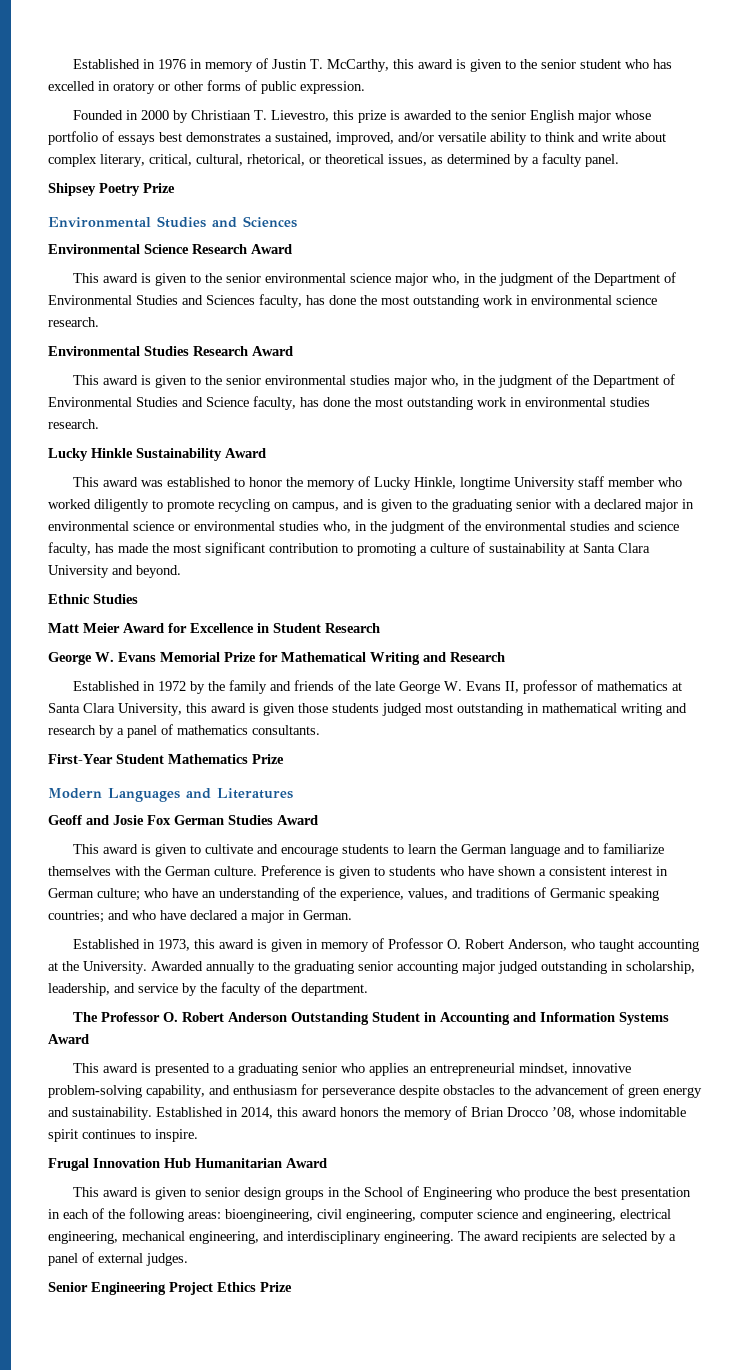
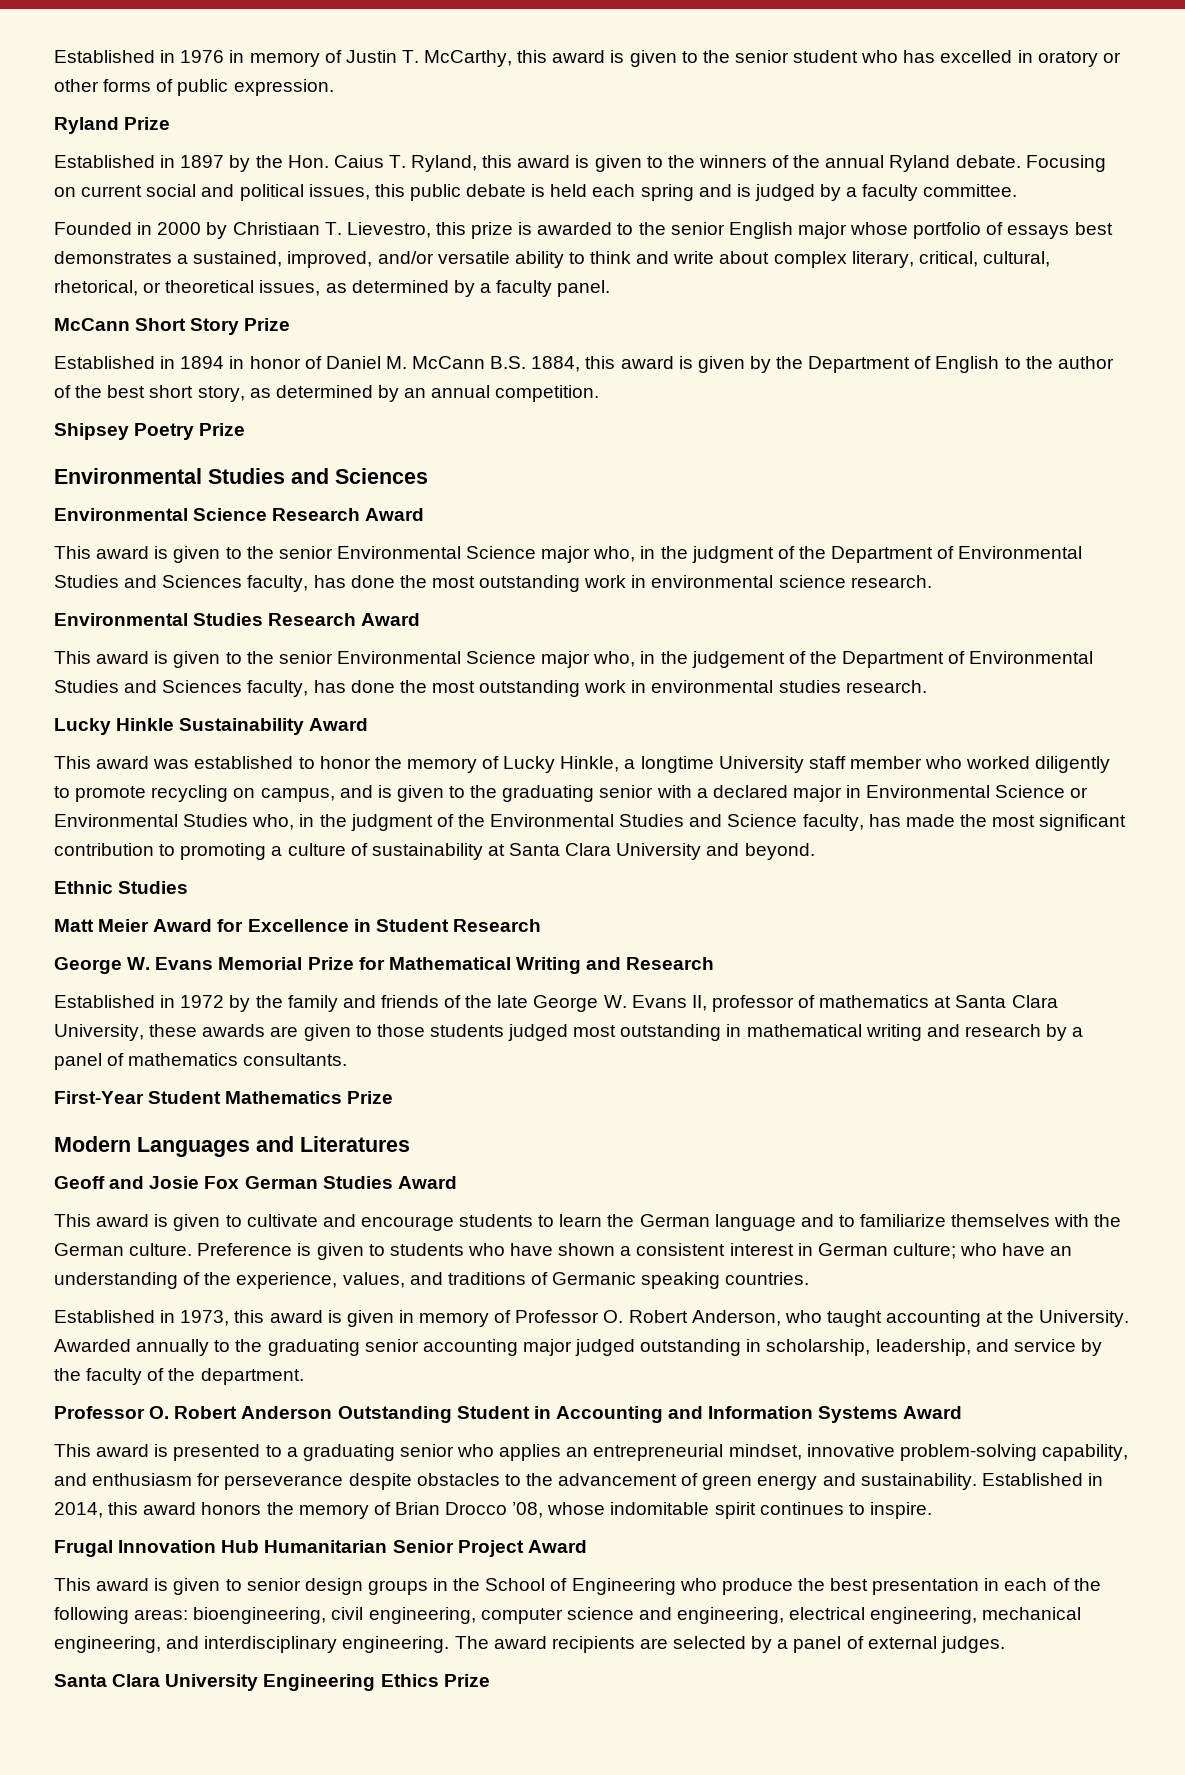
(365, 87) none -> [54,117,171,134] [54,155,1106,172] [54,184,1018,201] // Ryland Prize // Established in 1897 by the Hon. Caius T. Ryland, this award is given to the winners of the annual Ryland debate. Focusing on current social and political issues, this public debate is held each spring and is judged by a faculty committee.
(619, 160) none -> [54,318,291,335] [54,356,1114,373] [54,385,600,402] // McCann Short Story Prize // Established in 1894 in honor of Daniel M. McCann B.S. 1884, this award is given by the Department of English to the author of the best short story, as determined by an annual competition.
[264,273,391,283] environmental science -> [336,546,537,559] Environmental Science
[264,374,675,388] [48,397,249,407] environmental studies major who, in the judgment of the Department of Environmental Studies and Science -> [336,651,1094,668] [54,680,243,693] Environmental Science major who, in the judgement of the Department of Environmental Studies and Sciences
(456, 483) none -> [624,759,636,769] a
[48,520,679,534] environmental science or environmental studies who, in the judgment of the environmental studies and science -> [866,785,1089,798] [54,814,798,831] Environmental Science or Environmental Studies who, in the judgment of the Environmental Studies and Science
[186,703,295,716] this award is given -> [149,1024,372,1041] these awards are given to
[48,910,352,923] countries; and who have declared a major in German. -> [725,1272,810,1285] countries.
[72,1012,98,1022] The -> (304, 1376) none
(282, 1163) none -> [392,1540,524,1557] Senior Project
[48,1282,213,1295] Senior Engineering Project -> [54,1674,376,1691] Santa Clara University Engineering

